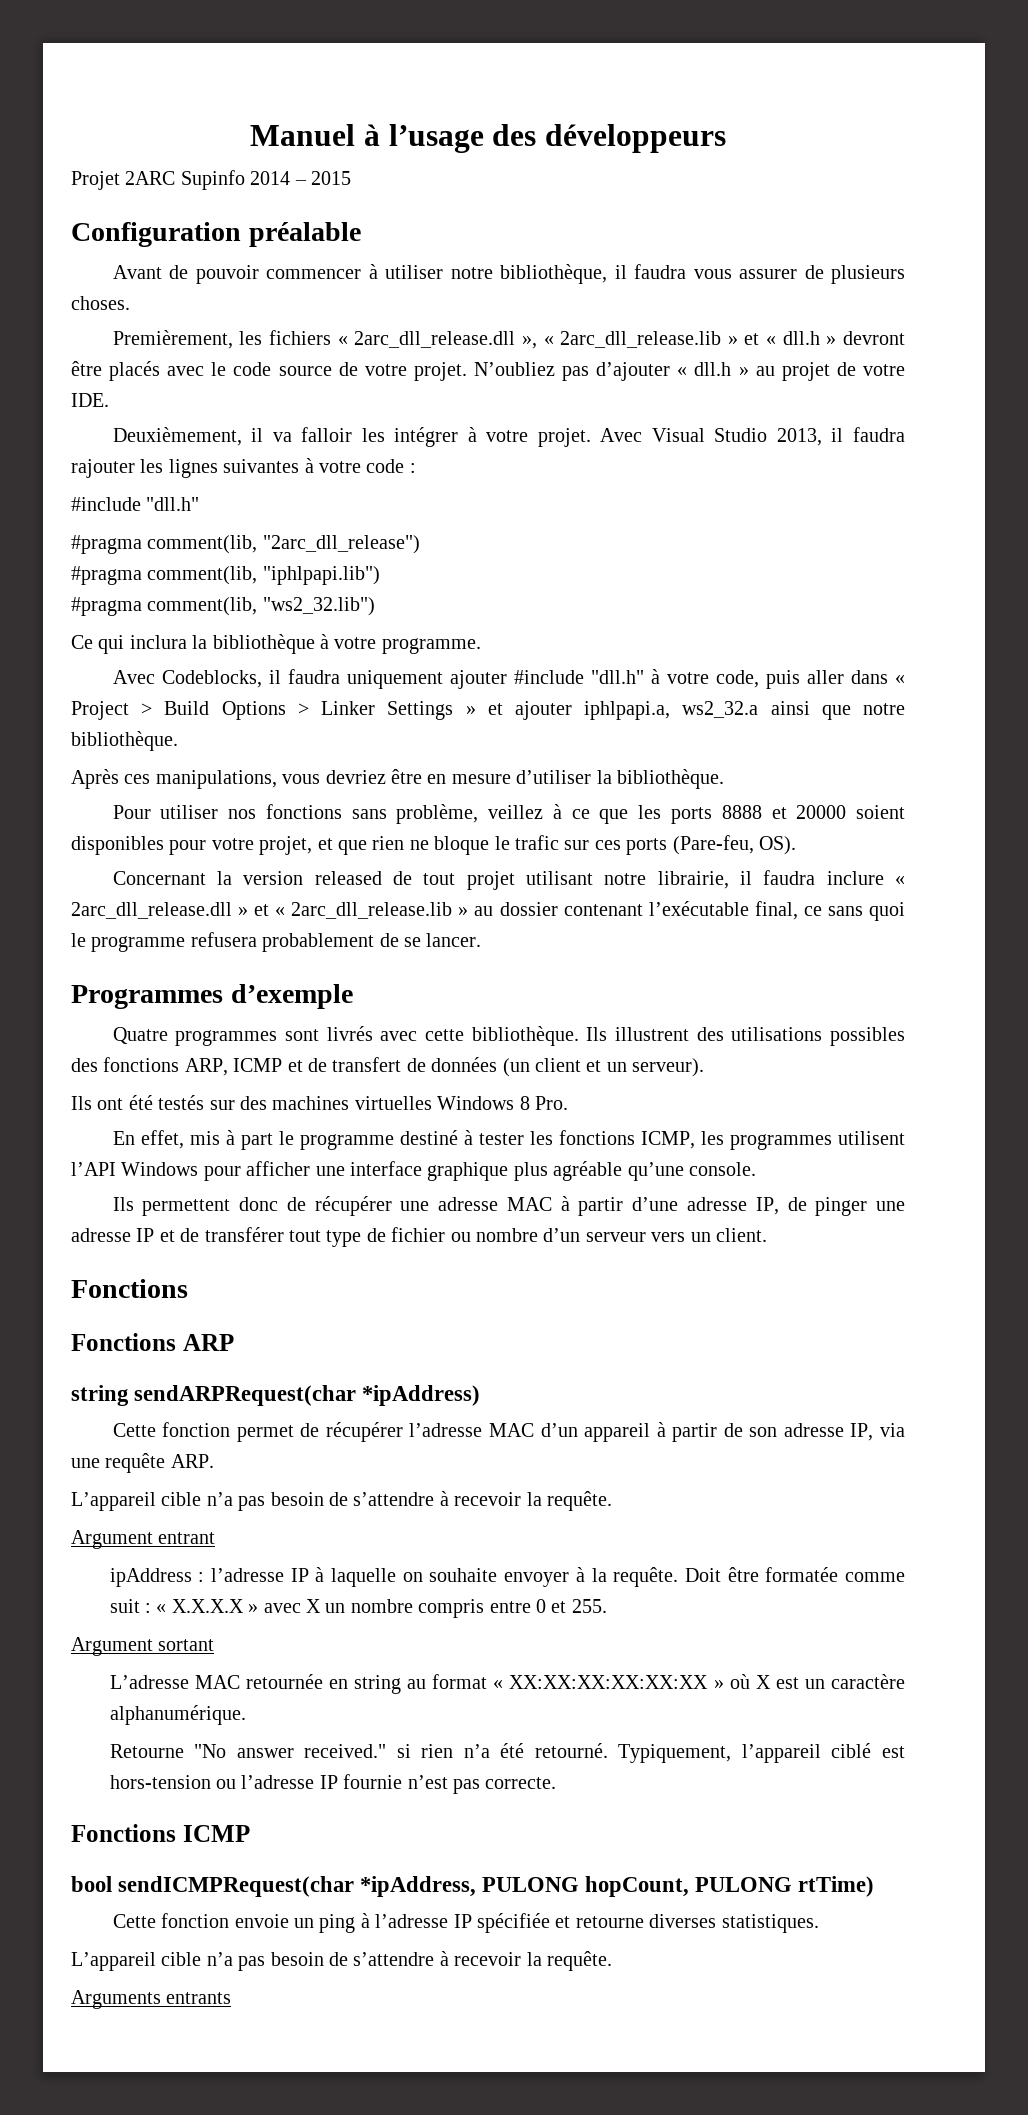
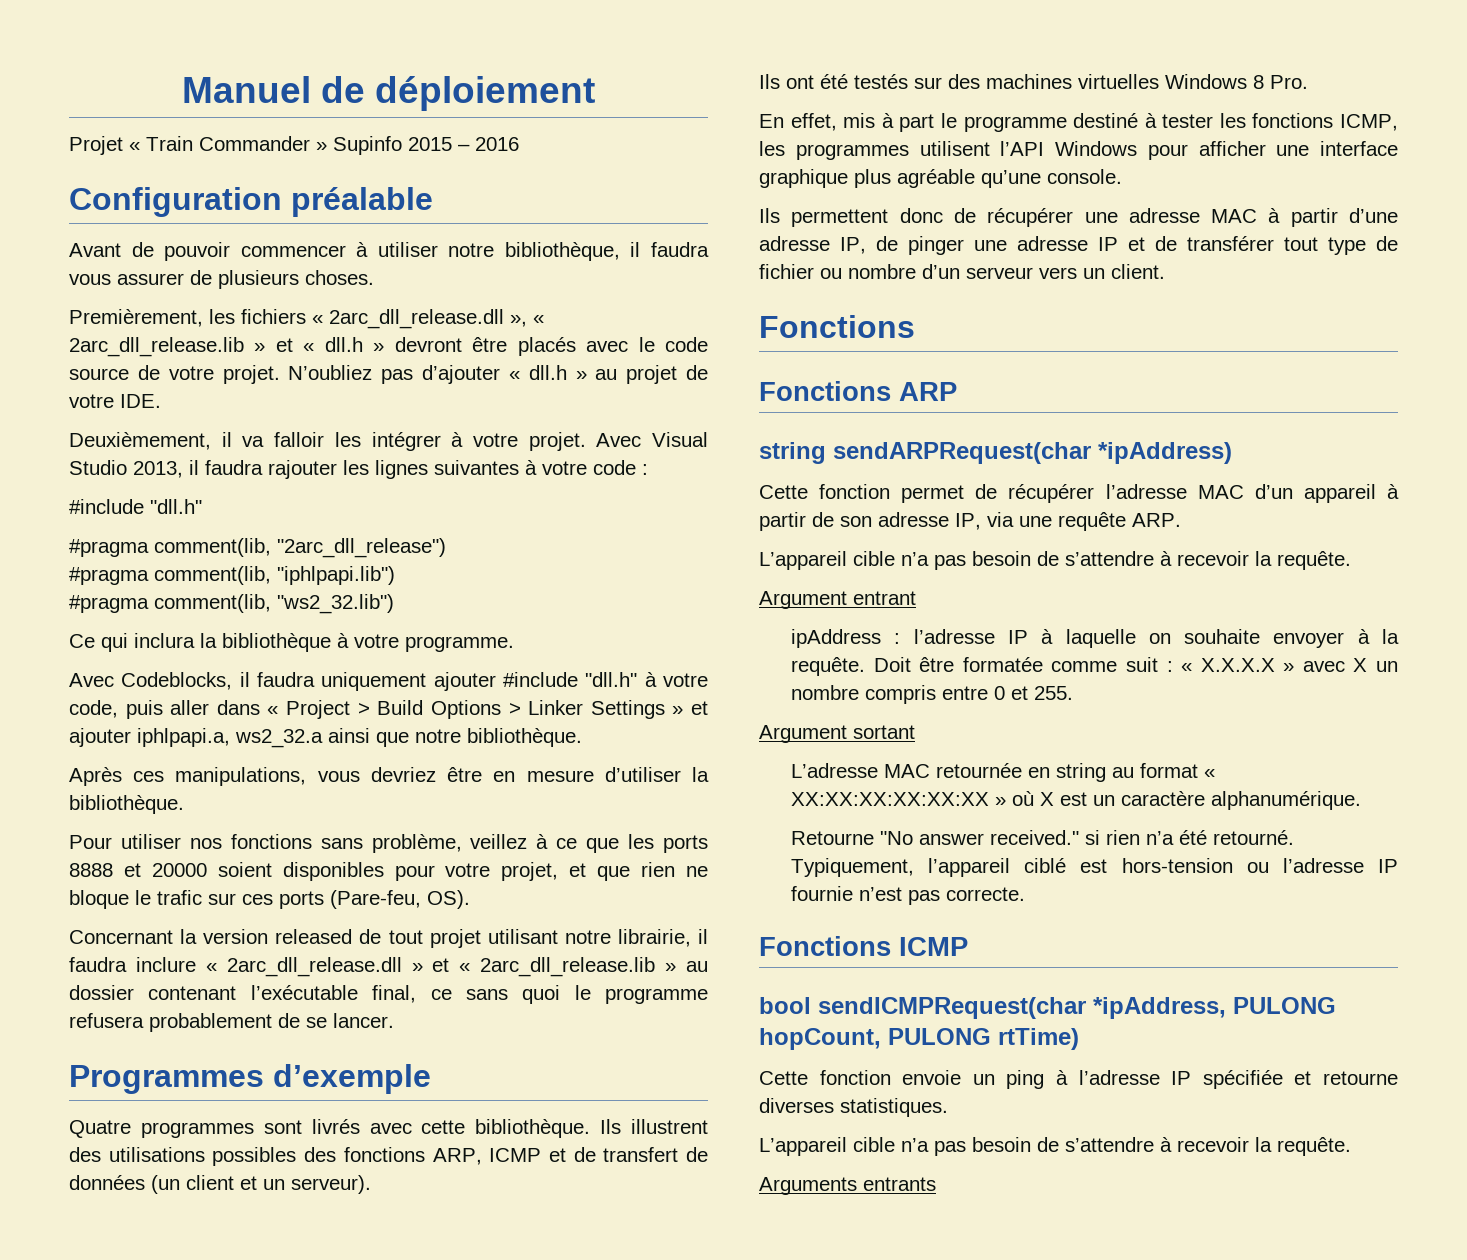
[363,124,726,153] [71,170,351,190] à l’usage des développeurs // Projet 2ARC Supinfo 2014 – 2015 -> [321,76,595,111] [69,136,519,155] de déploiement // Projet « Train Commander » Supinfo 2015 – 2016

